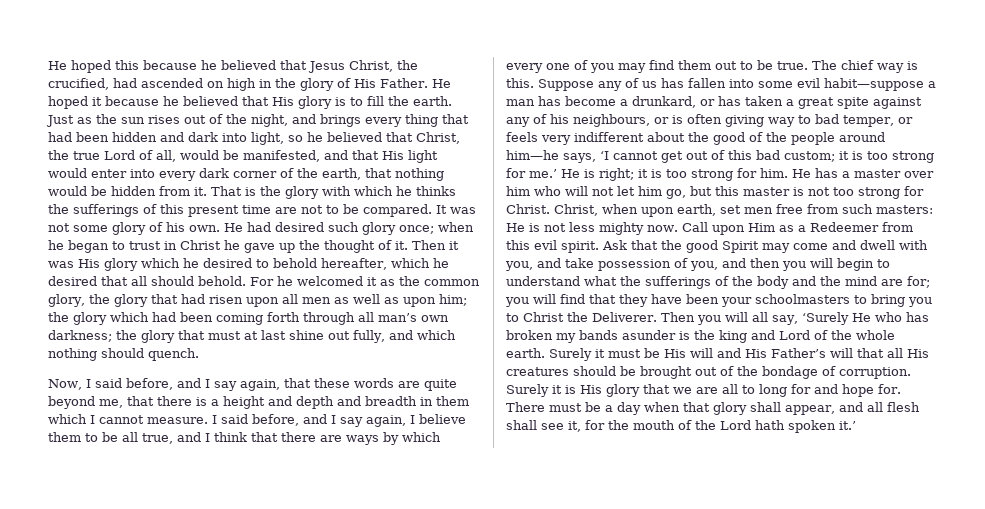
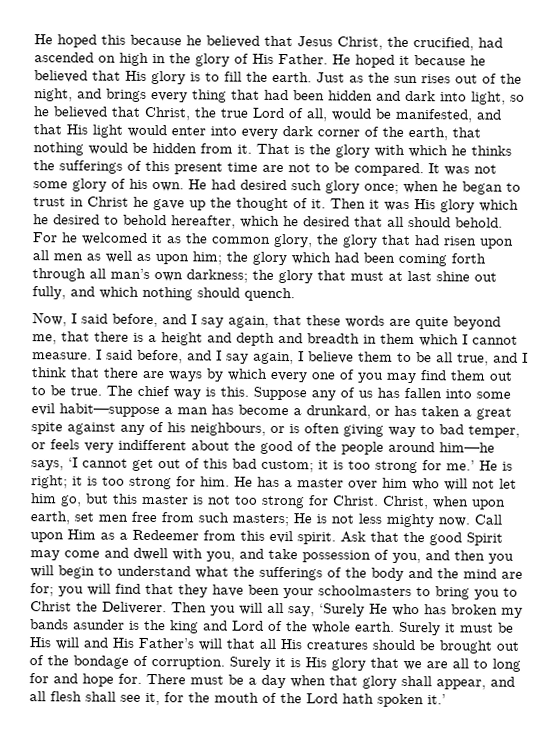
[876,205,933,214] masters: -> [232,513,289,527] masters;

